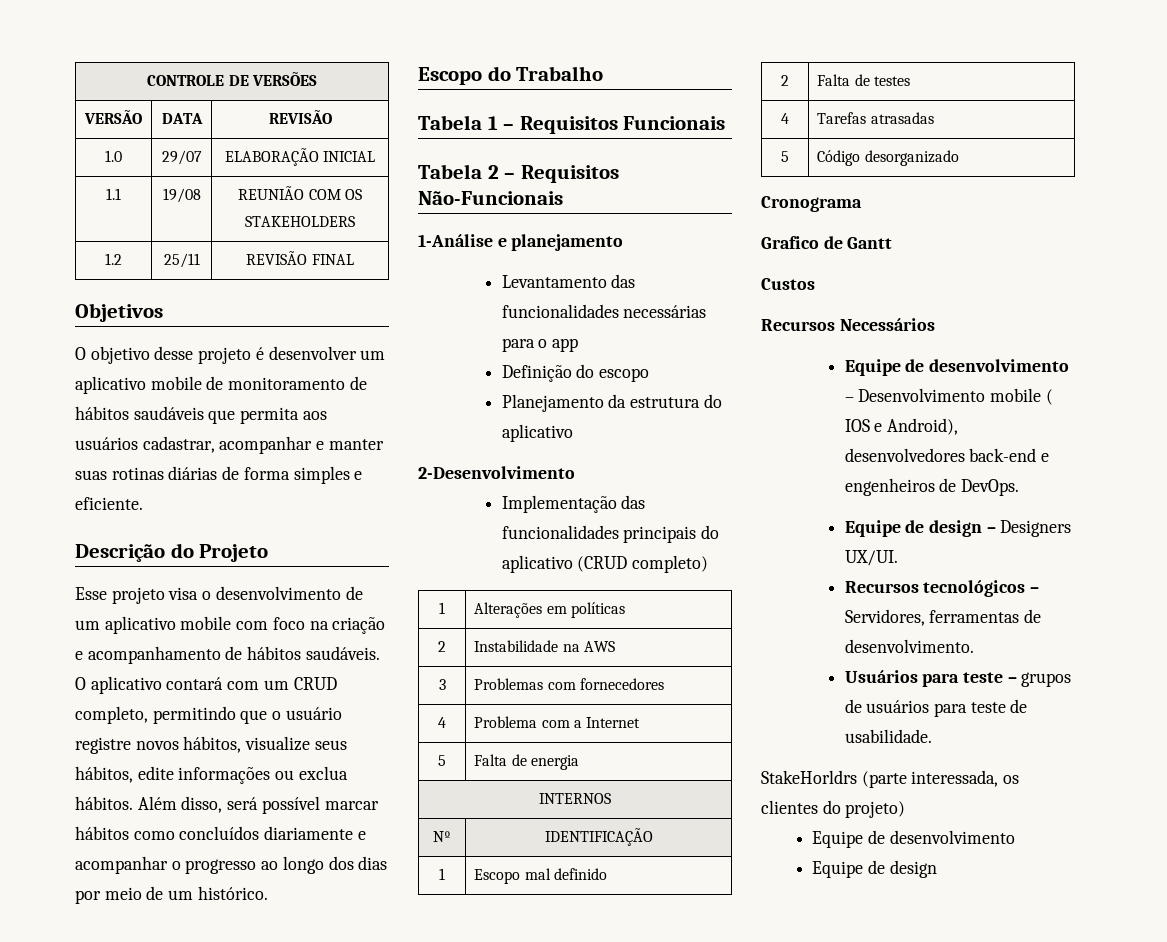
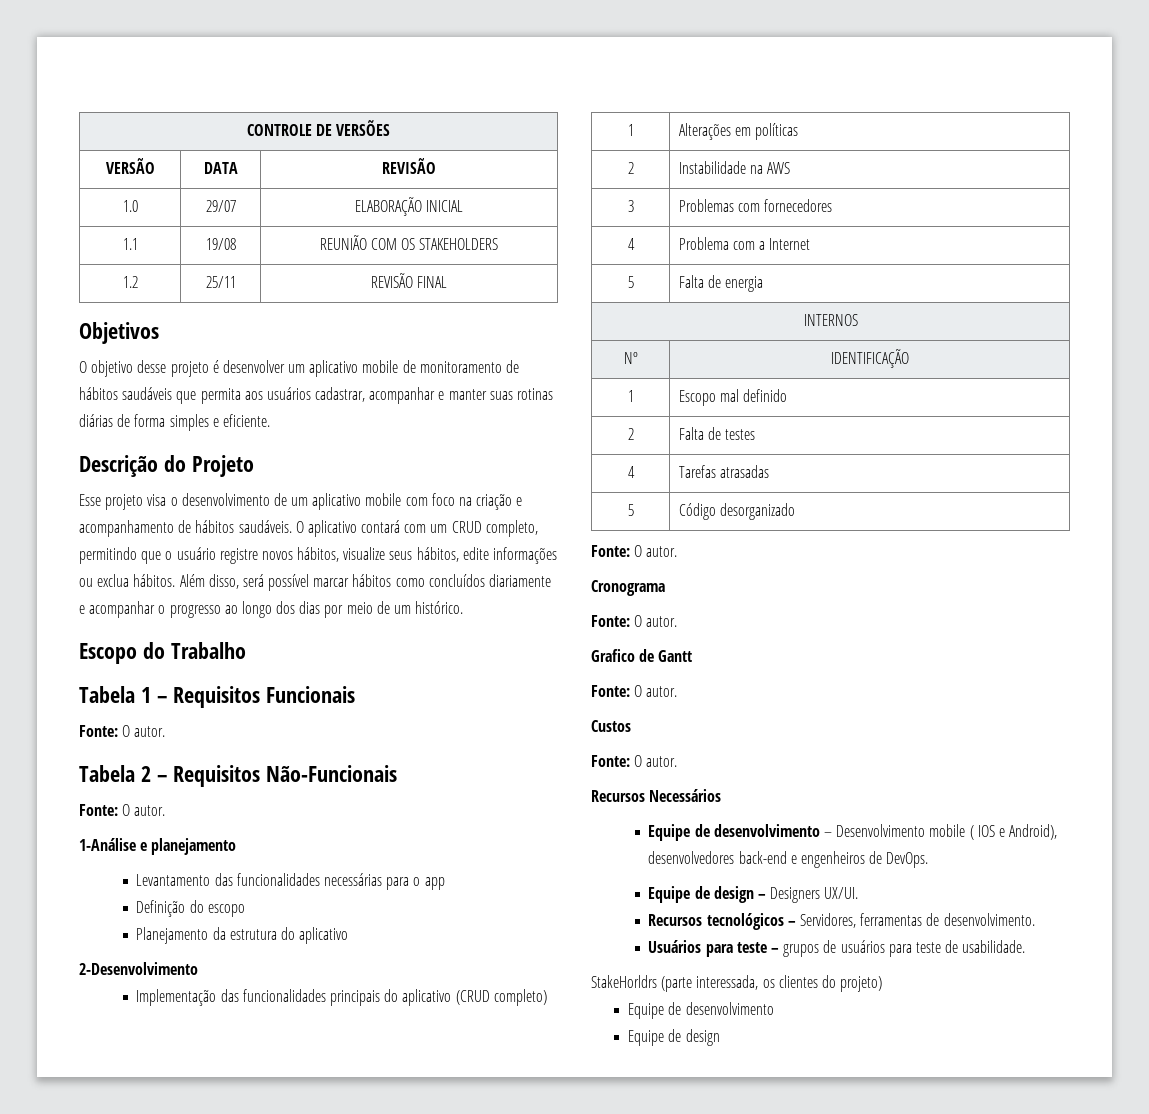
(726, 123) none -> [79,725,166,737] // Fonte: O autor.
(563, 198) none -> [79,804,166,816] // Fonte: O autor.
[761,196,862,212] [761,236,893,249] [761,278,815,290] Cronograma // Grafico de Gantt // Custos -> [591,545,678,557] [591,580,665,596] [591,615,678,627] [591,649,693,662] [591,685,678,697] [591,720,631,732] [591,755,678,767] Fonte: O autor. // Cronograma // Fonte: O autor. // Grafico de Gantt // Fonte: O autor. // Custos // Fonte: O autor.

